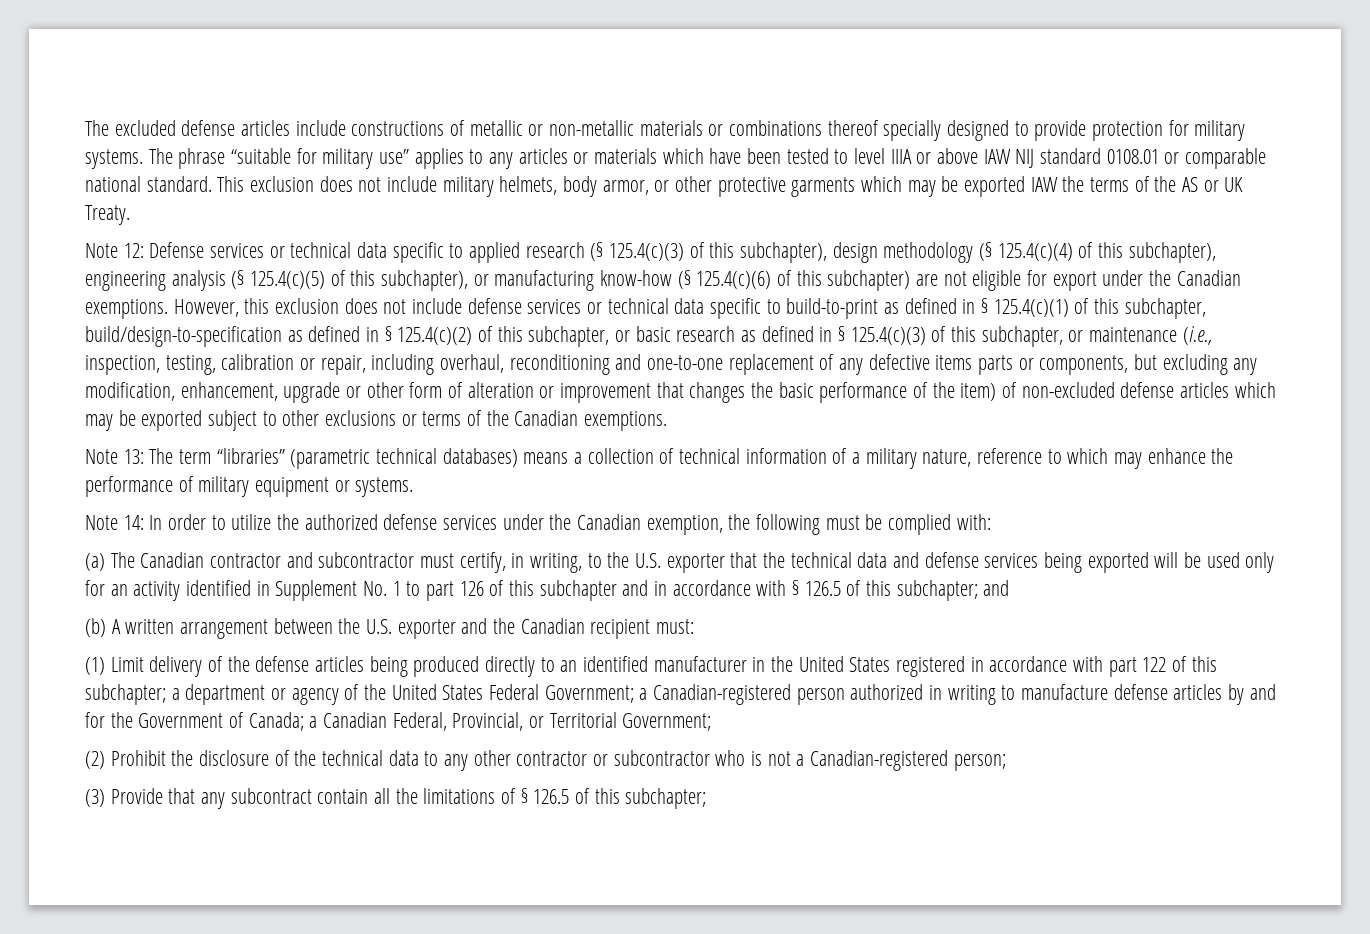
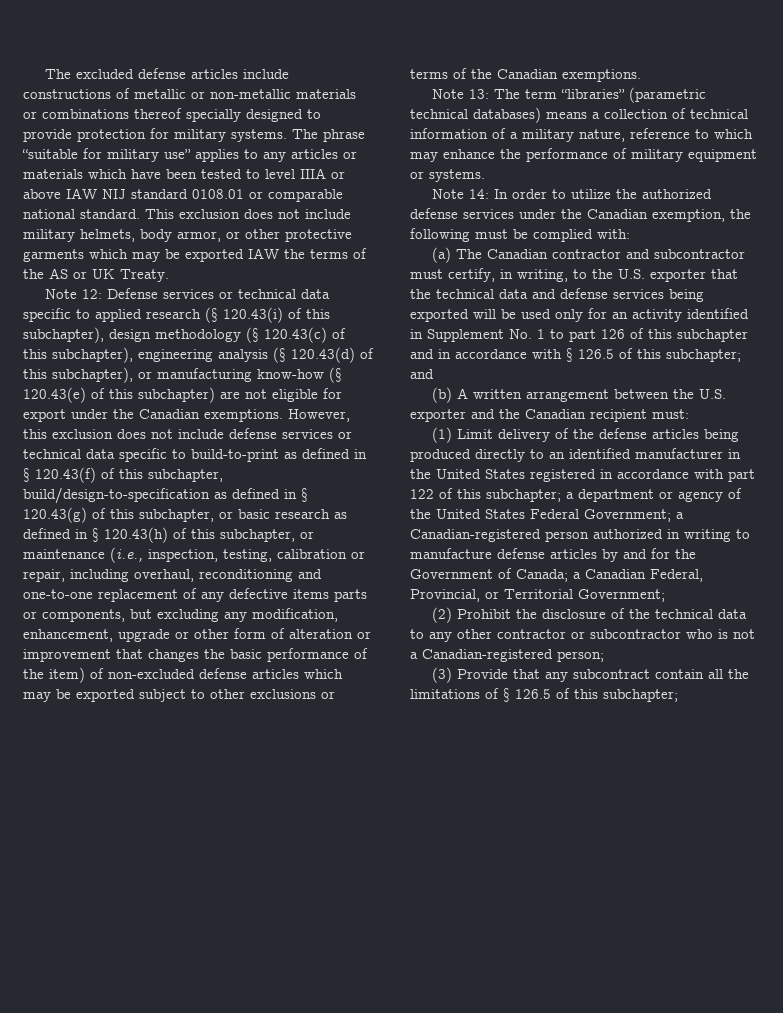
[609,243,685,261] 125.4(c)(3) -> [223,307,283,323] 120.43(i)
[997,243,1073,261] 125.4(c)(4) -> [264,327,327,343] 120.43(c)
[250,271,326,289] 125.4(c)(5) -> [291,347,355,363] 120.43(d)
[696,271,772,289] 125.4(c)(6) -> [23,387,86,403] 120.43(e)
[993,299,1069,317] 125.4(c)(1) -> [35,467,96,483] 120.43(f)
[397,327,473,345] 125.4(c)(2) -> [23,507,87,523] 120.43(g)
[850,327,926,345] 125.4(c)(3) -> [104,527,168,543] 120.43(h)

